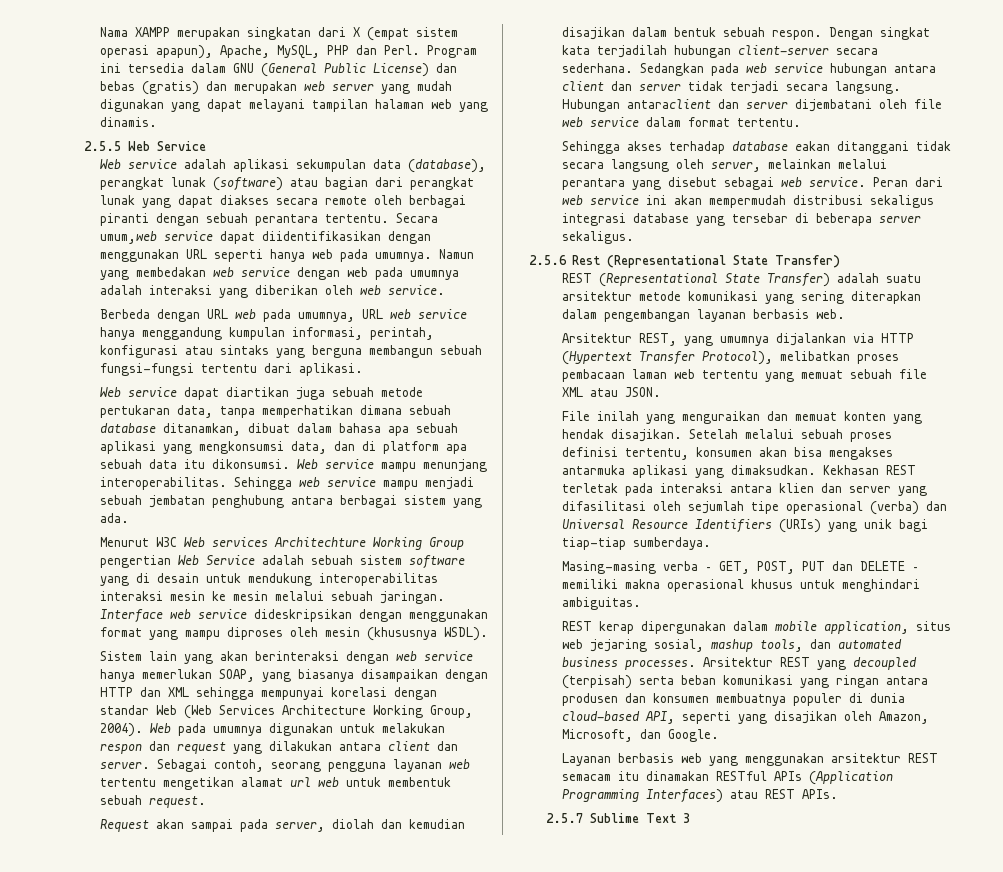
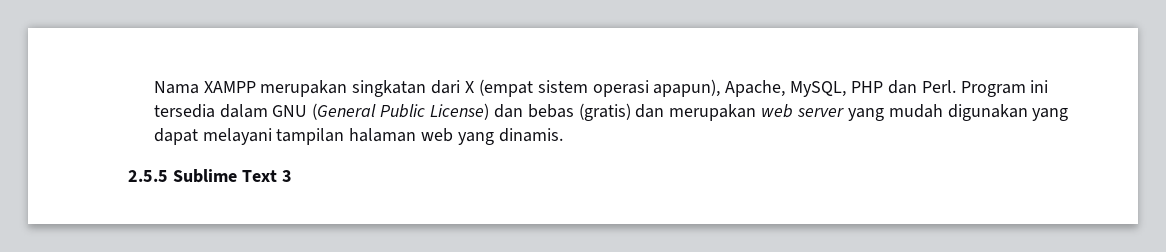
[127,141,206,151] [100,159,487,173] [100,177,475,191] [100,195,467,208] [100,213,439,226] [100,231,432,244] [100,249,475,262] [100,267,460,280] [100,285,446,298] [100,309,468,322] [100,327,435,340] [100,345,483,358] [100,363,364,376] [100,387,424,400] [100,405,452,418] [100,423,459,436] [100,441,468,454] [100,459,488,472] [100,477,475,490] [100,495,483,508] [100,513,130,523] [100,537,465,550] [100,555,466,569] [100,573,439,586] [100,591,446,604] [100,609,489,623] [100,627,489,641] [100,651,474,664] [100,669,489,682] [100,687,438,700] [100,705,474,719] [100,723,446,737] [100,741,459,754] [100,759,471,772] [100,777,452,790] [100,795,207,808] [100,819,466,832] [562,27,931,40] [562,45,879,58] [562,63,937,76] [562,81,902,94] [562,99,943,112] [562,117,802,127] [562,141,952,154] [562,159,888,172] [562,177,944,190] [562,195,935,208] [562,213,922,226] [562,231,635,244] [528,255,841,268] [562,273,922,287] [562,291,922,304] [562,309,846,322] [562,333,915,346] [562,351,900,365] [562,369,928,382] [562,387,662,397] [562,411,923,424] [562,429,893,442] [562,447,894,460] [562,465,917,478] [562,483,928,496] [562,501,948,515] [562,519,929,533] [562,537,712,550] [562,561,920,574] [562,579,921,592] [562,597,642,610] [562,621,952,634] [562,639,903,652] [562,657,918,670] [562,675,929,689] [562,693,906,706] [562,711,930,724] [562,729,720,742] [562,753,939,766] [562,771,894,785] [562,789,839,803] [545,813,583,823] Web Service // Web service adalah aplikasi sekumpulan data (database), perangkat lunak (software) atau bagian dari perangkat lunak yang dapat diakses secara remote oleh berbagai piranti dengan sebuah perantara tertentu. Secara umum,web service dapat diidentifikasikan dengan menggunakan URL seperti hanya web pada umumnya. Namun yang membedakan web service dengan web pada umumnya adalah interaksi yang diberikan oleh web service. // Berbeda dengan URL web pada umumnya, URL web service hanya menggandung kumpulan informasi, perintah, konfigurasi atau sintaks yang berguna membangun sebuah fungsi-fungsi tertentu dari aplikasi. // Web service dapat diartikan juga sebuah metode pertukaran data, tanpa memperhatikan dimana sebuah database ditanamkan, dibuat dalam bahasa apa sebuah aplikasi yang mengkonsumsi data, dan di platform apa sebuah data itu dikonsumsi. Web service mampu menunjang interoperabilitas. Sehingga web service mampu menjadi sebuah jembatan penghubung antara berbagai sistem yang ada. // Menurut W3C Web services Architechture Working Group pengertian Web Service adalah sebuah sistem software yang di desain untuk mendukung interoperabilitas interaksi mesin ke mesin melalui sebuah jaringan. Interface web service dideskripsikan dengan menggunakan format yang mampu diproses oleh mesin (khususnya WSDL). // Sistem lain yang akan berinteraksi dengan web service hanya memerlukan SOAP, yang biasanya disampaikan dengan HTTP dan XML sehingga mempunyai korelasi dengan standar Web (Web Services Architecture Working Group, 2004). Web pada umumnya digunakan untuk melakukan respon dan request yang dilakukan antara client dan server. Sebagai contoh, seorang pengguna layanan web tertentu mengetikan alamat url web untuk membentuk sebuah request. // Request akan sampai pada server, diolah dan kemudian disajikan dalam bentuk sebuah respon. Dengan singkat kata terjadilah hubungan client-server secara sederhana. Sedangkan pada web service hubungan antara client dan server tidak terjadi secara langsung. Hubungan antaraclient dan server dijembatani oleh file web service dalam format tertentu. // Sehingga akses terhadap database eakan ditanggani tidak secara langsung oleh server, melainkan melalui perantara yang disebut sebagai web service. Peran dari web service ini akan mempermudah distribusi sekaligus integrasi database yang tersebar di beberapa server sekaligus. // 2.5.6 Rest (Representational State Transfer) // REST (Representational State Transfer) adalah suatu arsitektur metode komunikasi yang sering diterapkan dalam pengembangan layanan berbasis web. // Arsitektur REST, yang umumnya dijalankan via HTTP (Hypertext Transfer Protocol), melibatkan proses pembacaan laman web tertentu yang memuat sebuah file XML atau JSON. // File inilah yang menguraikan dan memuat konten yang hendak disajikan. Setelah melalui sebuah proses definisi tertentu, konsumen akan bisa mengakses antarmuka aplikasi yang dimaksudkan. Kekhasan REST terletak pada interaksi antara klien dan server yang difasilitasi oleh sejumlah tipe operasional (verba) dan Universal Resource Identifiers (URIs) yang unik bagi tiap-tiap sumberdaya. // Masing-masing verba – GET, POST, PUT dan DELETE – memiliki makna operasional khusus untuk menghindari ambiguitas. // REST kerap dipergunakan dalam mobile application, situs web jejaring sosial, mashup tools, dan automated business processes. Arsitektur REST yang decoupled (terpisah) serta beban komunikasi yang ringan antara produsen dan konsumen membuatnya populer di dunia cloud-based API, seperti yang disajikan oleh Amazon, Microsoft, dan Google. // Layanan berbasis web yang menggunakan arsitektur REST semacam itu dinamakan RESTful APIs (Application Programming Interfaces) atau REST APIs. // 2.5.7 -> (169, 176) none

